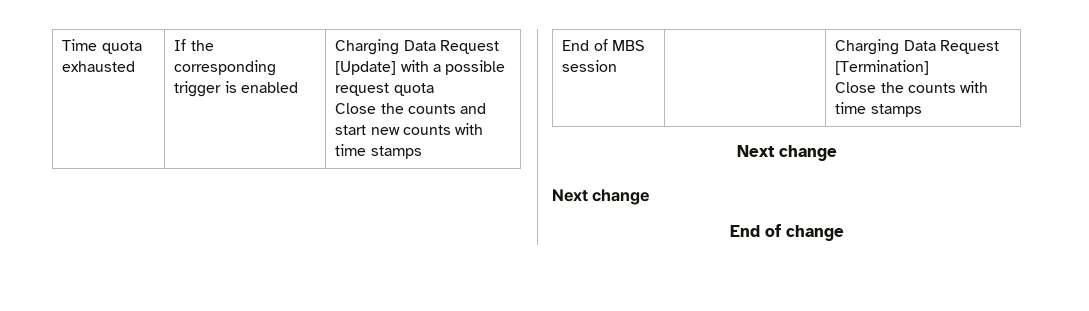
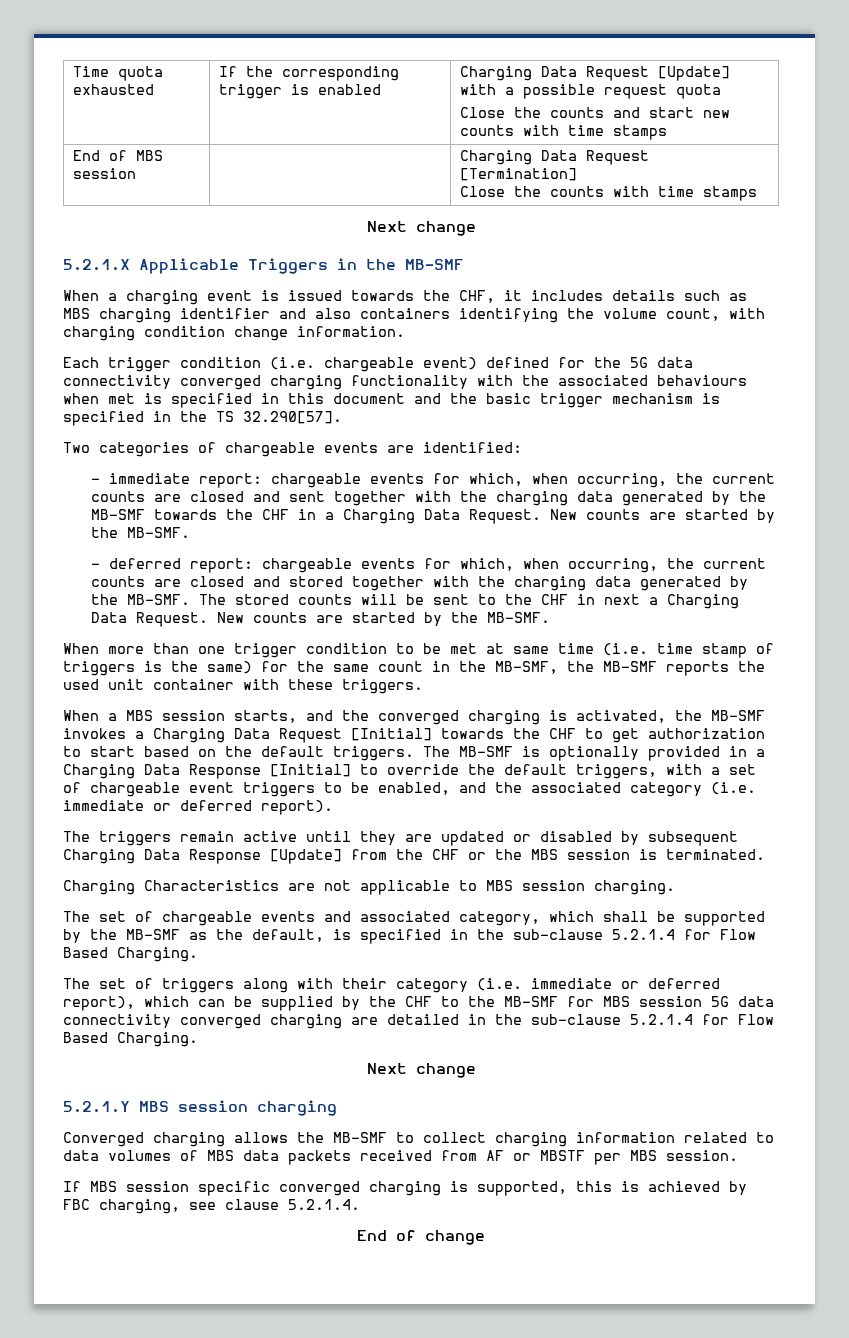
[552,189,650,205] Next change -> [63,258,464,274] [63,290,747,305] [63,308,765,323] [63,326,405,341] [63,357,693,372] [63,375,747,390] [63,393,720,408] [63,411,342,426] [63,442,522,457] [91,473,776,488] [91,491,767,506] [91,509,776,524] [91,527,191,538] [91,558,767,573] [91,576,749,591] [91,594,740,609] [91,612,551,627] [63,643,774,658] [63,661,765,676] [63,679,423,694] [63,710,765,725] [63,728,765,743] [63,746,765,761] [63,764,756,779] [63,782,756,797] [63,800,333,815] [63,831,738,846] [63,849,765,864] [63,880,675,895] [63,911,765,926] [63,929,756,944] [63,947,198,962] [63,978,720,993] [63,996,774,1011] [63,1014,774,1029] [63,1032,198,1047] [366,1063,476,1078] [63,1100,337,1116] [63,1132,774,1147] [63,1150,738,1165] [63,1181,747,1196] [63,1199,360,1214] 5.2.1.X Applicable Triggers in the MB-SMF // When a charging event is issued towards the CHF, it includes details such as MBS charging identifier and also containers identifying the volume count, with charging condition change information. // Each trigger condition (i.e. chargeable event) defined for the 5G data connectivity converged charging functionality with the associated behaviours when met is specified in this document and the basic trigger mechanism is specified in the TS 32.290[57]. // Two categories of chargeable events are identified: // - immediate report: chargeable events for which, when occurring, the current counts are closed and sent together with the charging data generated by the MB-SMF towards the CHF in a Charging Data Request. New counts are started by the MB-SMF. // - deferred report: chargeable events for which, when occurring, the current counts are closed and stored together with the charging data generated by the MB-SMF. The stored counts will be sent to the CHF in next a Charging Data Request. New counts are started by the MB-SMF. // When more than one trigger condition to be met at same time (i.e. time stamp of triggers is the same) for the same count in the MB-SMF, the MB-SMF reports the used unit container with these triggers. // When a MBS session starts, and the converged charging is activated, the MB-SMF invokes a Charging Data Request [Initial] towards the CHF to get authorization to start based on the default triggers. The MB-SMF is optionally provided in a Charging Data Response [Initial] to override the default triggers, with a set of chargeable event triggers to be enabled, and the associated category (i.e. immediate or deferred report). // The triggers remain active until they are updated or disabled by subsequent Charging Data Response [Update] from the CHF or the MBS session is terminated. // Charging Characteristics are not applicable to MBS session charging. // The set of chargeable events and associated category, which shall be supported by the MB-SMF as the default, is specified in the sub-clause 5.2.1.4 for Flow Based Charging. // The set of triggers along with their category (i.e. immediate or deferred report), which can be supplied by the CHF to the MB-SMF for MBS session 5G data connectivity converged charging are detailed in the sub-clause 5.2.1.4 for Flow Based Charging. // Next change // 5.2.1.Y MBS session charging // Converged charging allows the MB-SMF to collect charging information related to data volumes of MBS data packets received from AF or MBSTF per MBS session. // If MBS session specific converged charging is supported, this is achieved by FBC charging, see clause 5.2.1.4.

